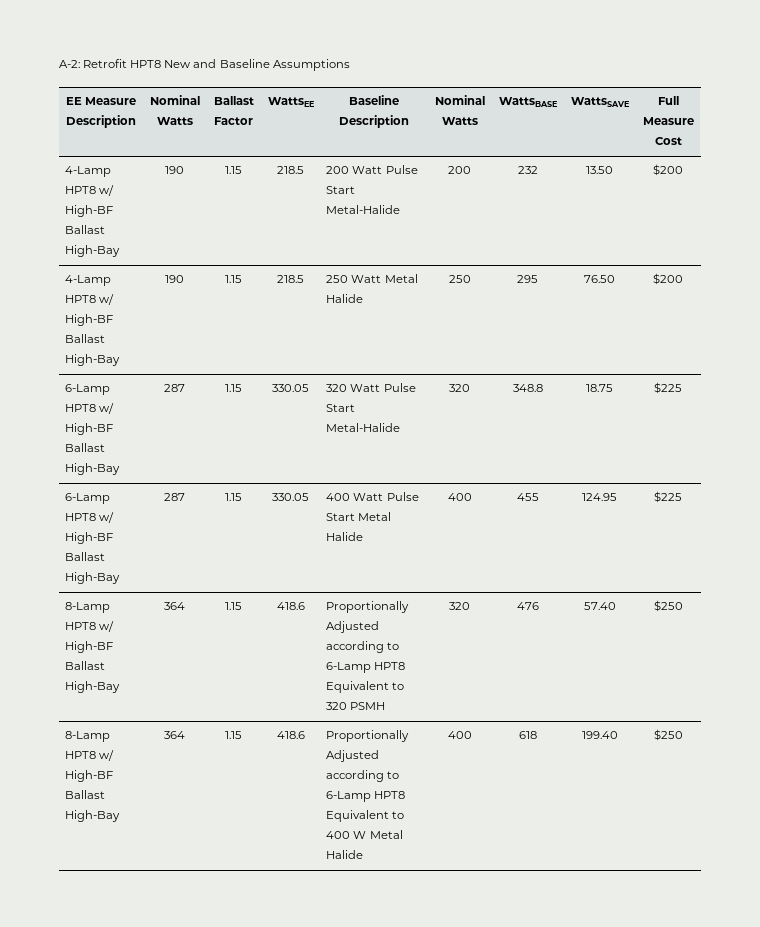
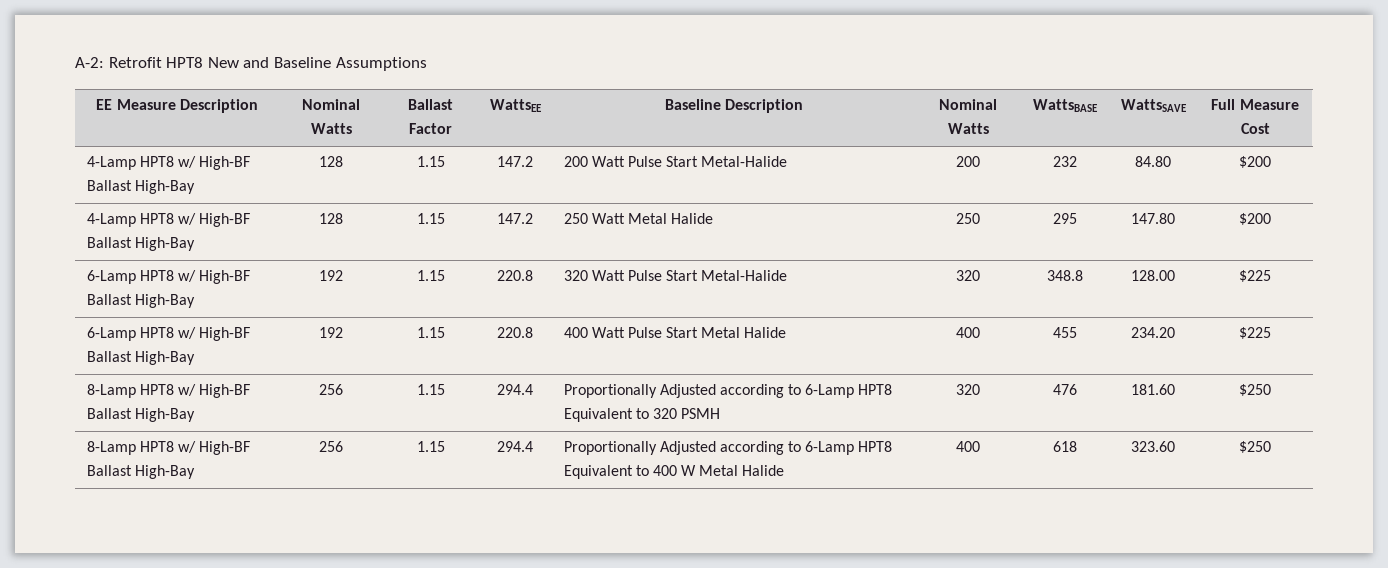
[165,166,184,174] [225,166,242,174] [277,166,304,174] 190 | 1.15 | 218.5 -> [319,156,343,167] [416,156,445,167] [497,156,533,167] 128 | 1.15 | 147.2
[586,166,613,174] 13.50 -> [1135,156,1171,167] 84.80
[165,275,184,283] [225,275,242,283] [277,275,304,283] 190 | 1.15 | 218.5 -> [319,213,343,224] [416,213,445,224] [497,213,533,224] 128 | 1.15 | 147.2
[584,275,615,283] 76.50 -> [1131,213,1175,224] 147.80
[164,384,185,392] [225,384,242,392] [272,384,309,392] 287 | 1.15 | 330.05 -> [319,270,343,281] [416,270,445,281] [497,270,533,281] 192 | 1.15 | 220.8
[586,384,613,392] 18.75 -> [1131,270,1175,281] 128.00
[164,493,185,501] [225,493,242,501] [272,493,309,501] 287 | 1.15 | 330.05 -> [319,327,343,338] [416,327,445,338] [497,327,533,338] 192 | 1.15 | 220.8
[582,493,617,501] 124.95 -> [1131,327,1175,338] 234.20
[164,602,185,610] [225,602,242,610] [276,602,305,610] 364 | 1.15 | 418.6 -> [319,384,343,395] [416,384,445,395] [497,384,533,395] 256 | 1.15 | 294.4
[583,602,616,610] 57.40 -> [1131,384,1175,395] 181.60
[164,731,185,739] [225,731,242,739] [276,731,305,739] 364 | 1.15 | 418.6 -> [319,441,343,452] [416,441,445,452] [497,441,533,452] 256 | 1.15 | 294.4
[581,731,618,739] 199.40 -> [1131,441,1175,452] 323.60

